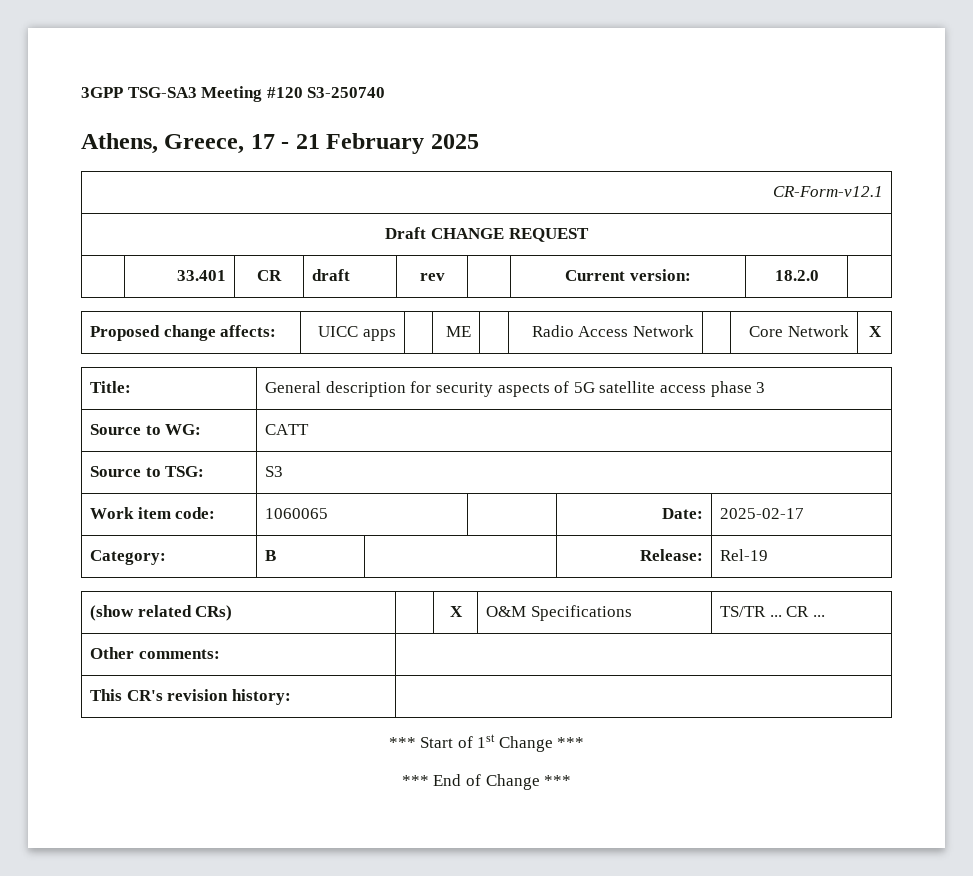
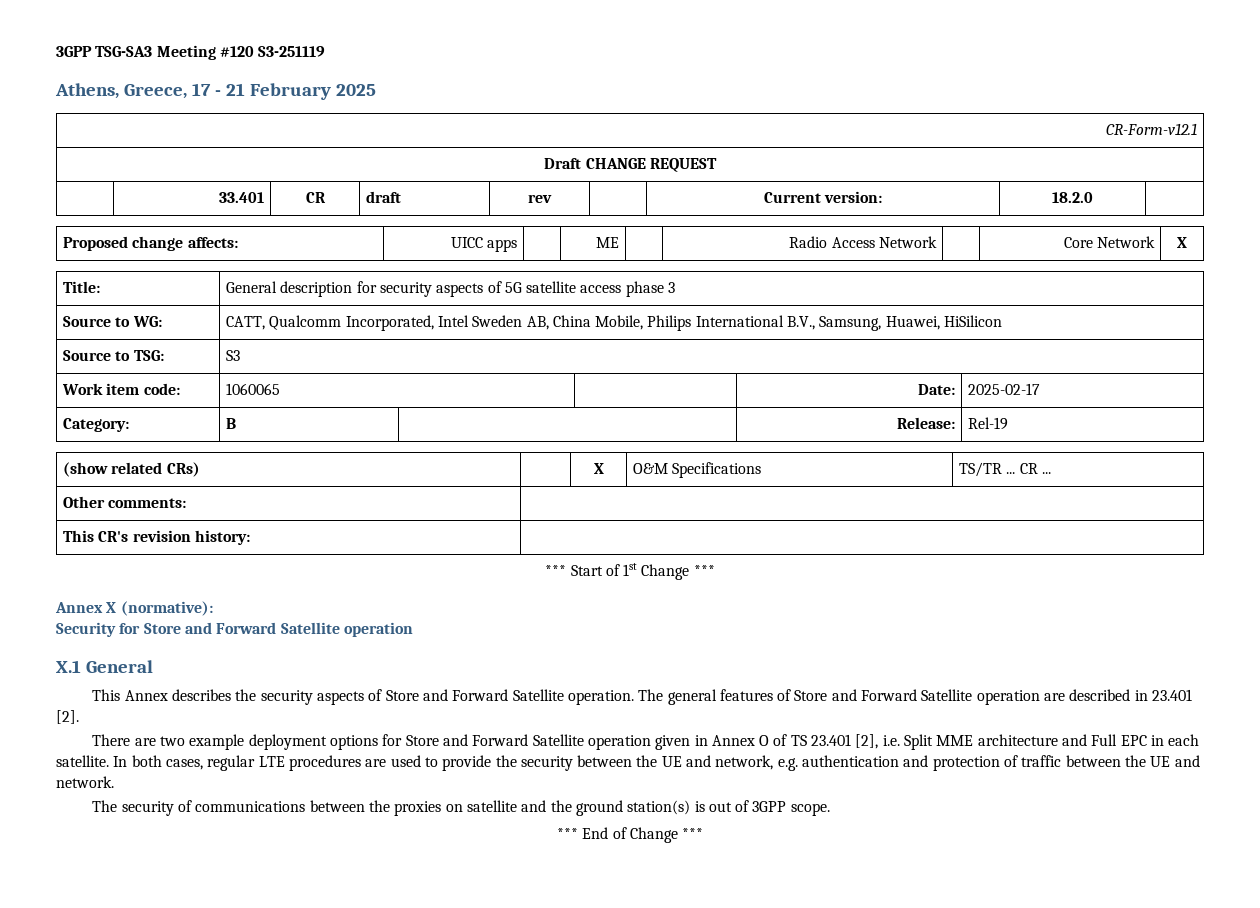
[307,87,386,98] S3-250740 -> [258,46,326,57] S3-251119
[265,424,310,435] CATT -> [225,315,1003,331] CATT, Qualcomm Incorporated, Intel Sweden AB, China Mobile, Philips International B.V., Samsung, Huawei, HiSilicon
(585, 742) none -> [55,601,213,616] [56,622,413,637] [56,660,153,673] [92,689,1193,705] [56,710,79,724] [92,734,1200,750] [56,755,1200,771] [56,776,114,788] [92,800,830,816] // Annex X (normative): // Security for Store and Forward Satellite operation // X.1 General // This Annex describes the security aspects of Store and Forward Satellite operation. The general features of Store and Forward Satellite operation are described in 23.401 [2]. // There are two example deployment options for Store and Forward Satellite operation given in Annex O of TS 23.401 [2], i.e. Split MME architecture and Full EPC in each satellite. In both cases, regular LTE procedures are used to provide the security between the UE and network, e.g. authentication and protection of traffic between the UE and network. // The security of communications between the proxies on satellite and the ground station(s) is out of 3GPP scope.

